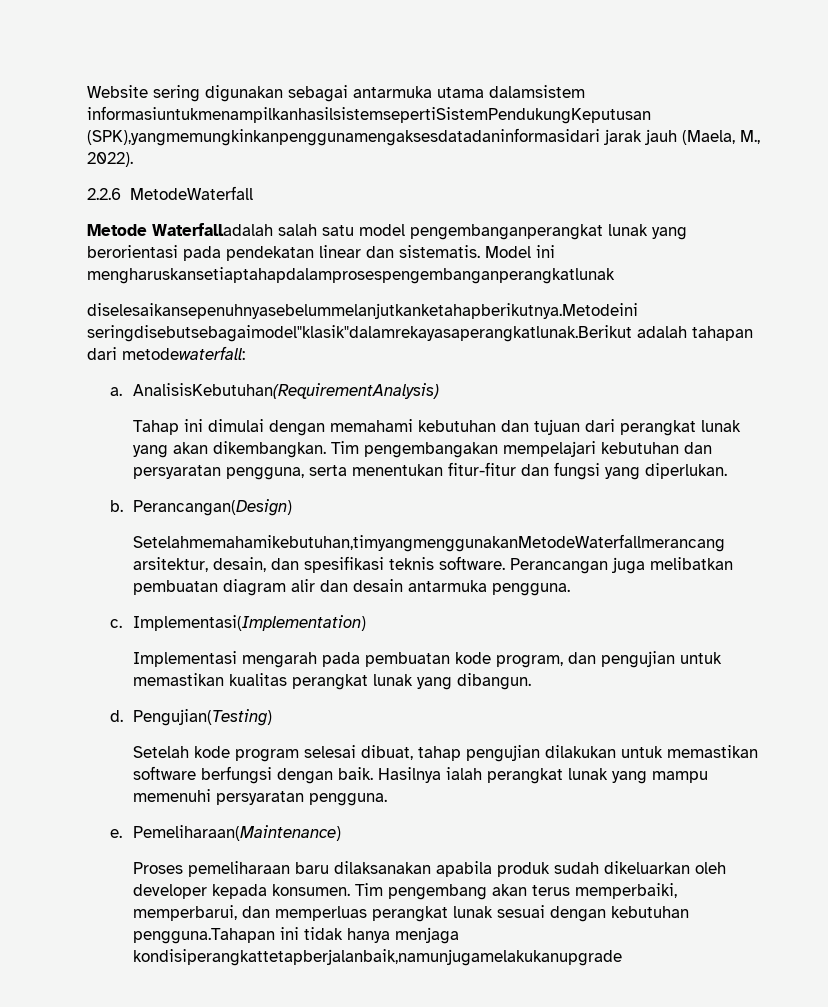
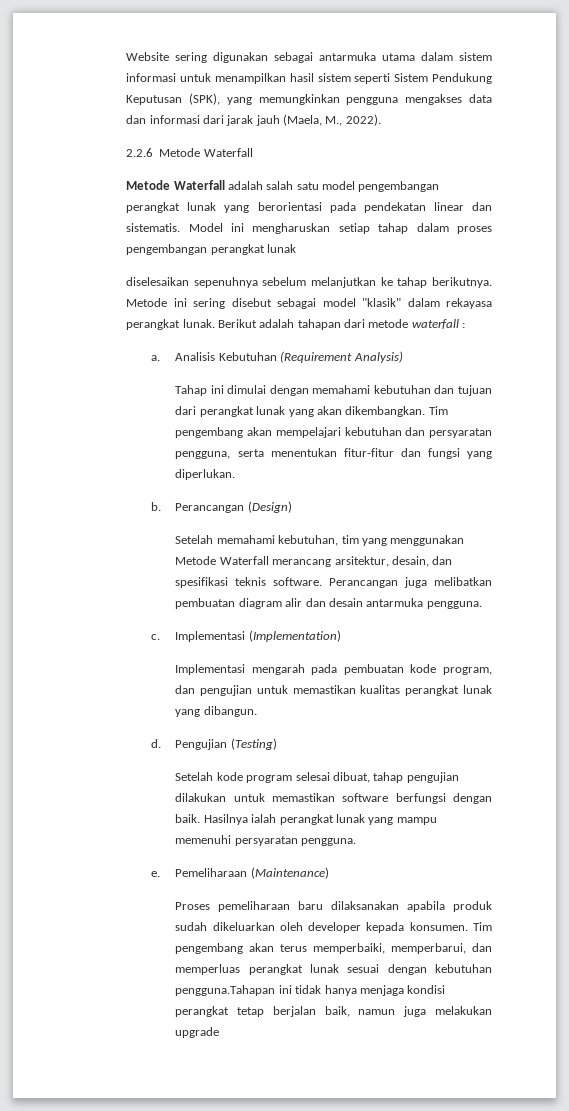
[489,85,586,98] [87,106,652,124] [87,128,601,146] dalamsistem informasiuntukmenampilkanhasilsistemsepertiSistemPendukungKeputusan (SPK),yangmemungkinkanpenggunamengaksesdatadaninformasidari -> [421,52,492,61] [126,73,492,84] [126,93,492,105] [126,115,224,124] dalam sistem informasi untuk menampilkan hasil sistem seperti Sistem Pendukung Keputusan (SPK), yang memungkinkan pengguna mengakses data dan informasi dari
[129,186,253,200] [87,223,274,236] MetodeWaterfall // Metode Waterfalladalah -> [159,148,253,157] [126,180,263,190] Metode Waterfall // Metode Waterfall adalah
[410,224,604,240] pengembanganperangkat -> [358,181,440,192] [126,202,181,213] pengembangan perangkat
[87,267,616,284] [87,303,639,319] [87,325,754,342] [87,346,246,360] [110,383,440,399] mengharuskansetiaptahapdalamprosespengembanganperangkatlunak // diselesaikansepenuhnyasebelummelanjutkanketahapberikutnya.Metodeini seringdisebutsebagaimodel"klasik"dalamrekayasaperangkatlunak.Berikut adalah tahapan dari metodewaterfall: // a. AnalisisKebutuhan(RequirementAnalysis) -> [252,223,492,234] [126,244,296,255] [126,277,492,288] [126,298,492,309] [126,319,466,330] [150,351,403,363] mengharuskan setiap tahap dalam proses pengembangan perangkat lunak // diselesaikan sepenuhnya sebelum melanjutkan ke tahap berikutnya. Metode ini sering disebut sebagai model "klasik" dalam rekayasa perangkat lunak. Berikut adalah tahapan dari metode waterfall : // a. Analisis Kebutuhan (Requirement Analysis)
[364,442,499,458] pengembangakan -> [175,427,273,438] pengembang akan
[133,499,293,516] [133,534,726,552] Perancangan(Design) // Setelahmemahamikebutuhan,timyangmenggunakanMetodeWaterfallmerancang -> [175,501,292,513] [175,535,465,546] [175,556,332,567] Perancangan (Design) // Setelah memahami kebutuhan, tim yang menggunakan Metode Waterfall merancang
[133,615,367,631] Implementasi(Implementation) -> [175,630,341,642] Implementasi (Implementation)
[133,709,273,726] Pengujian(Testing) -> [175,738,277,750] Pengujian (Testing)
[133,825,342,841] Pemeliharaan(Maintenance) -> [175,867,329,879] Pemeliharaan (Maintenance)
[133,949,623,966] kondisiperangkattetapberjalanbaik,namunjugamelakukanupgrade -> [407,985,446,994] [175,1006,492,1017] [175,1027,220,1038] kondisi perangkat tetap berjalan baik, namun juga melakukan upgrade

